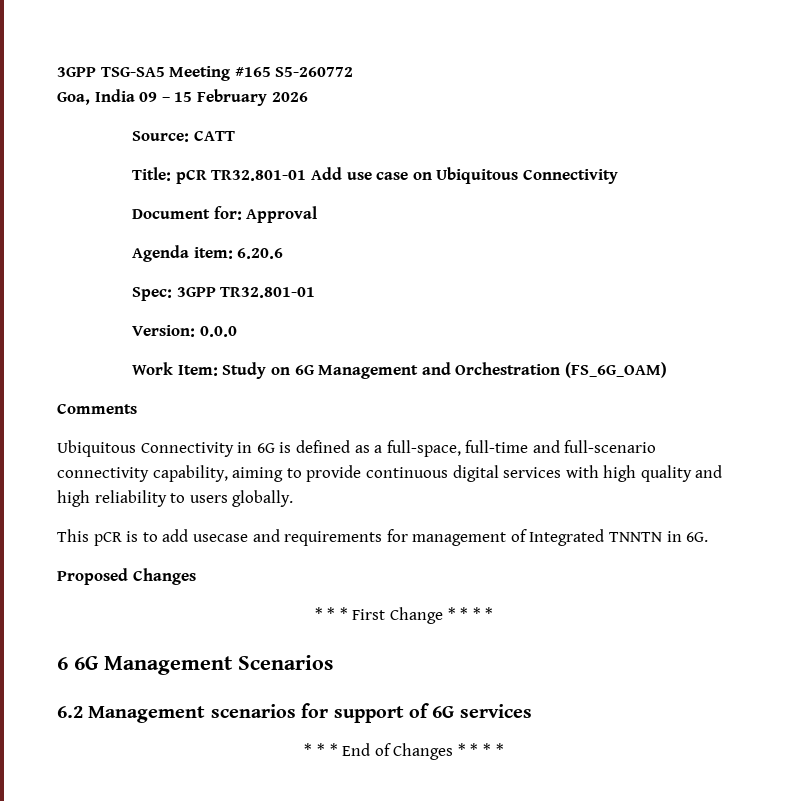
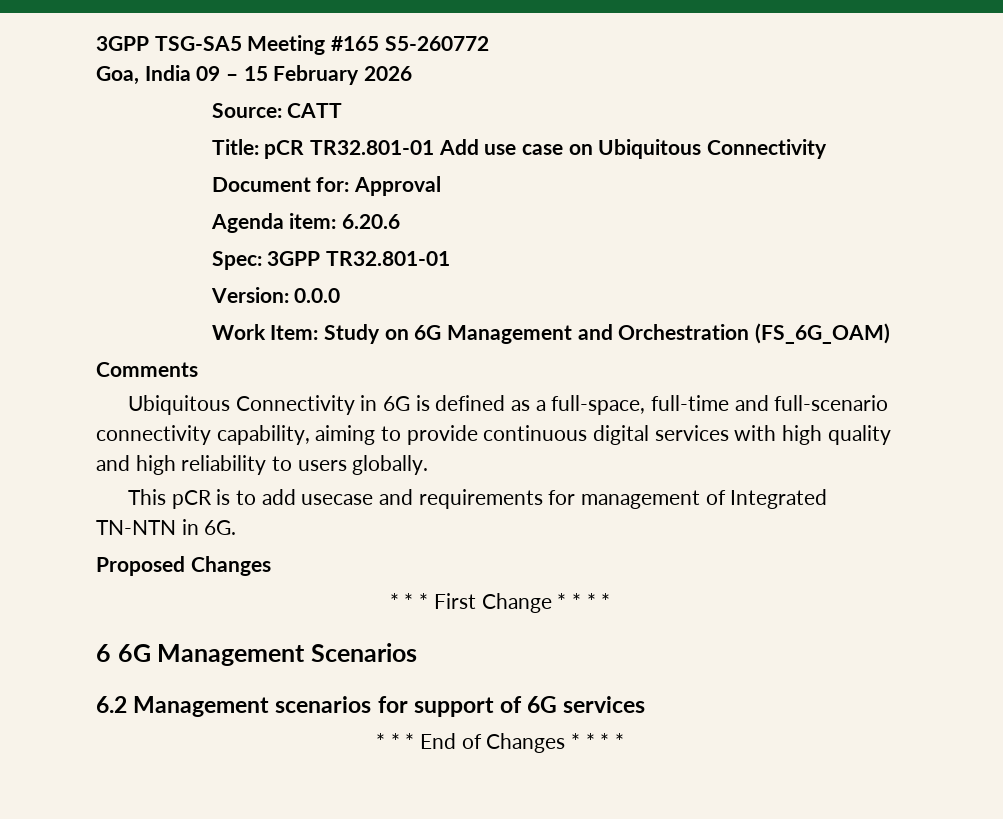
[609,532,663,542] TNNTN -> [96,520,176,535] TN-NTN

